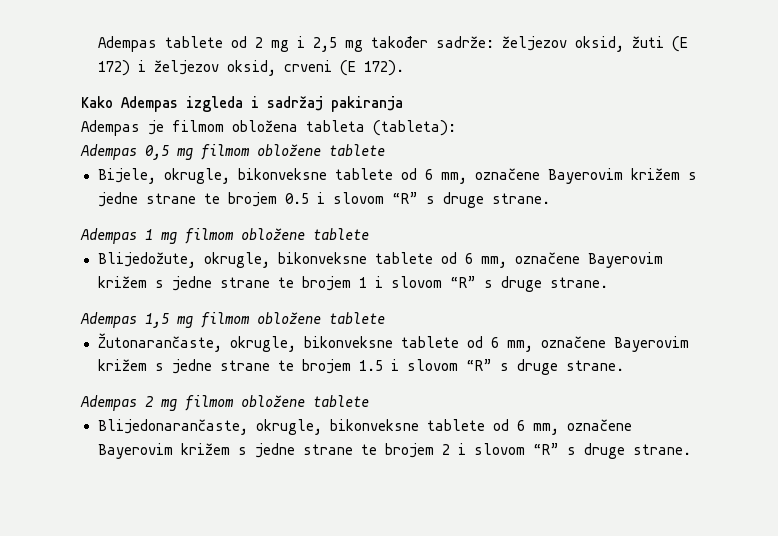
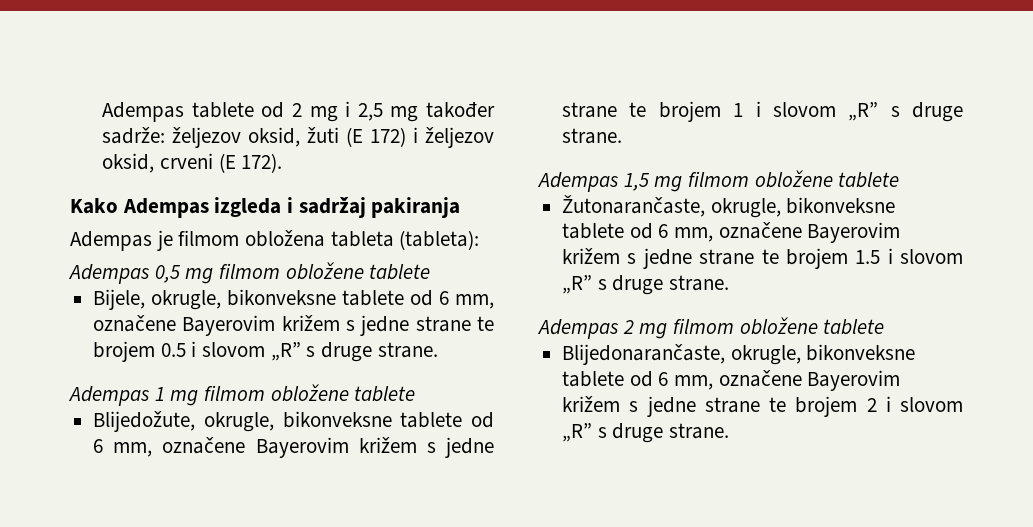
[391,192,418,204] “R” -> [270,342,301,361] „R”
[449,276,476,288] “R” -> [848,102,879,121] „R”
[465,359,492,371] “R” -> [562,275,593,294] „R”
[532,443,559,455] “R” -> [562,423,593,442] „R”

